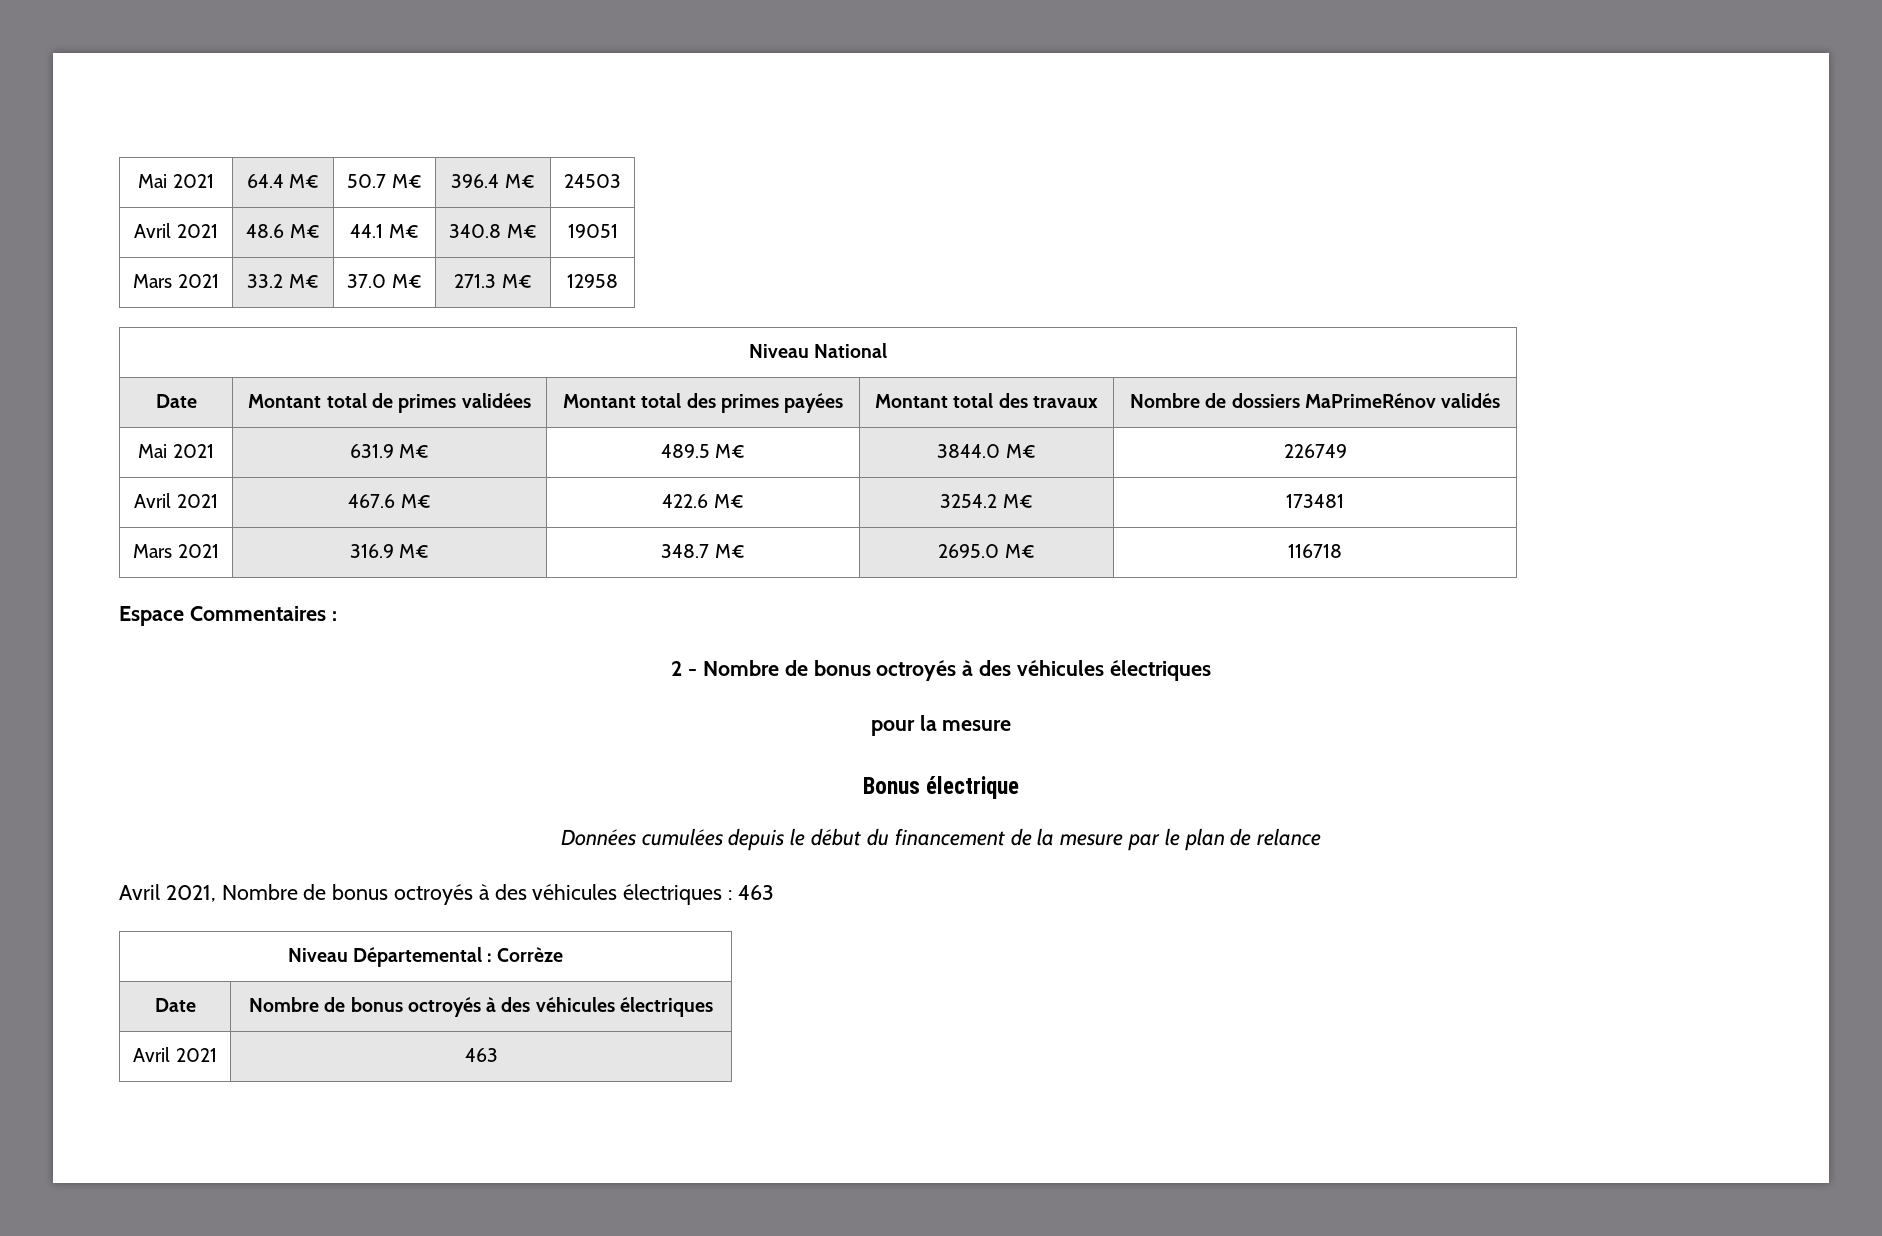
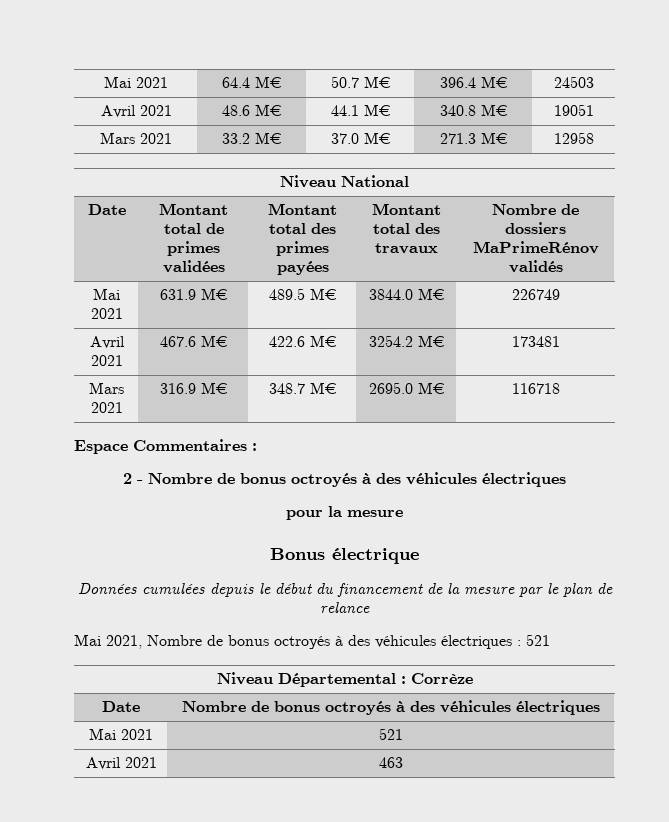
[119,884,160,900] Avril -> [74,634,101,646] Mai
[737,885,774,900] 463 -> [526,634,550,646] 521
(713, 1007) none -> [89,728,153,740] [379,728,403,740] // Mai 2021 | 521

